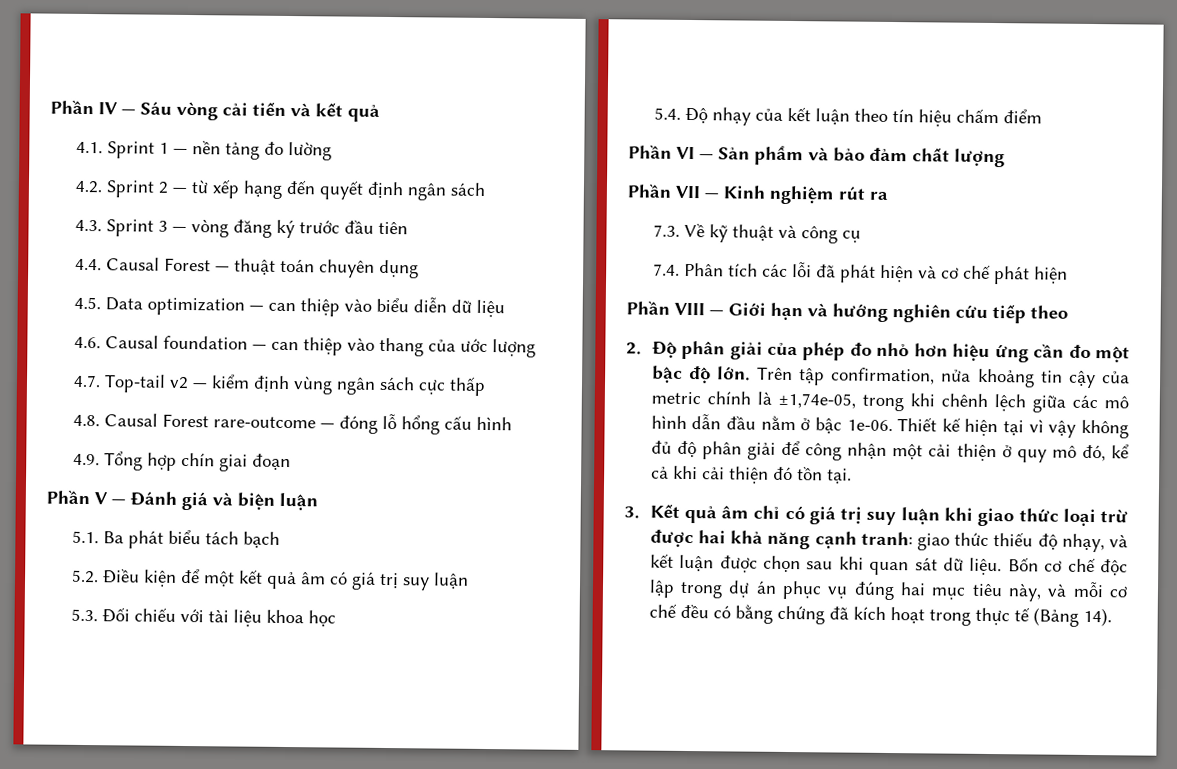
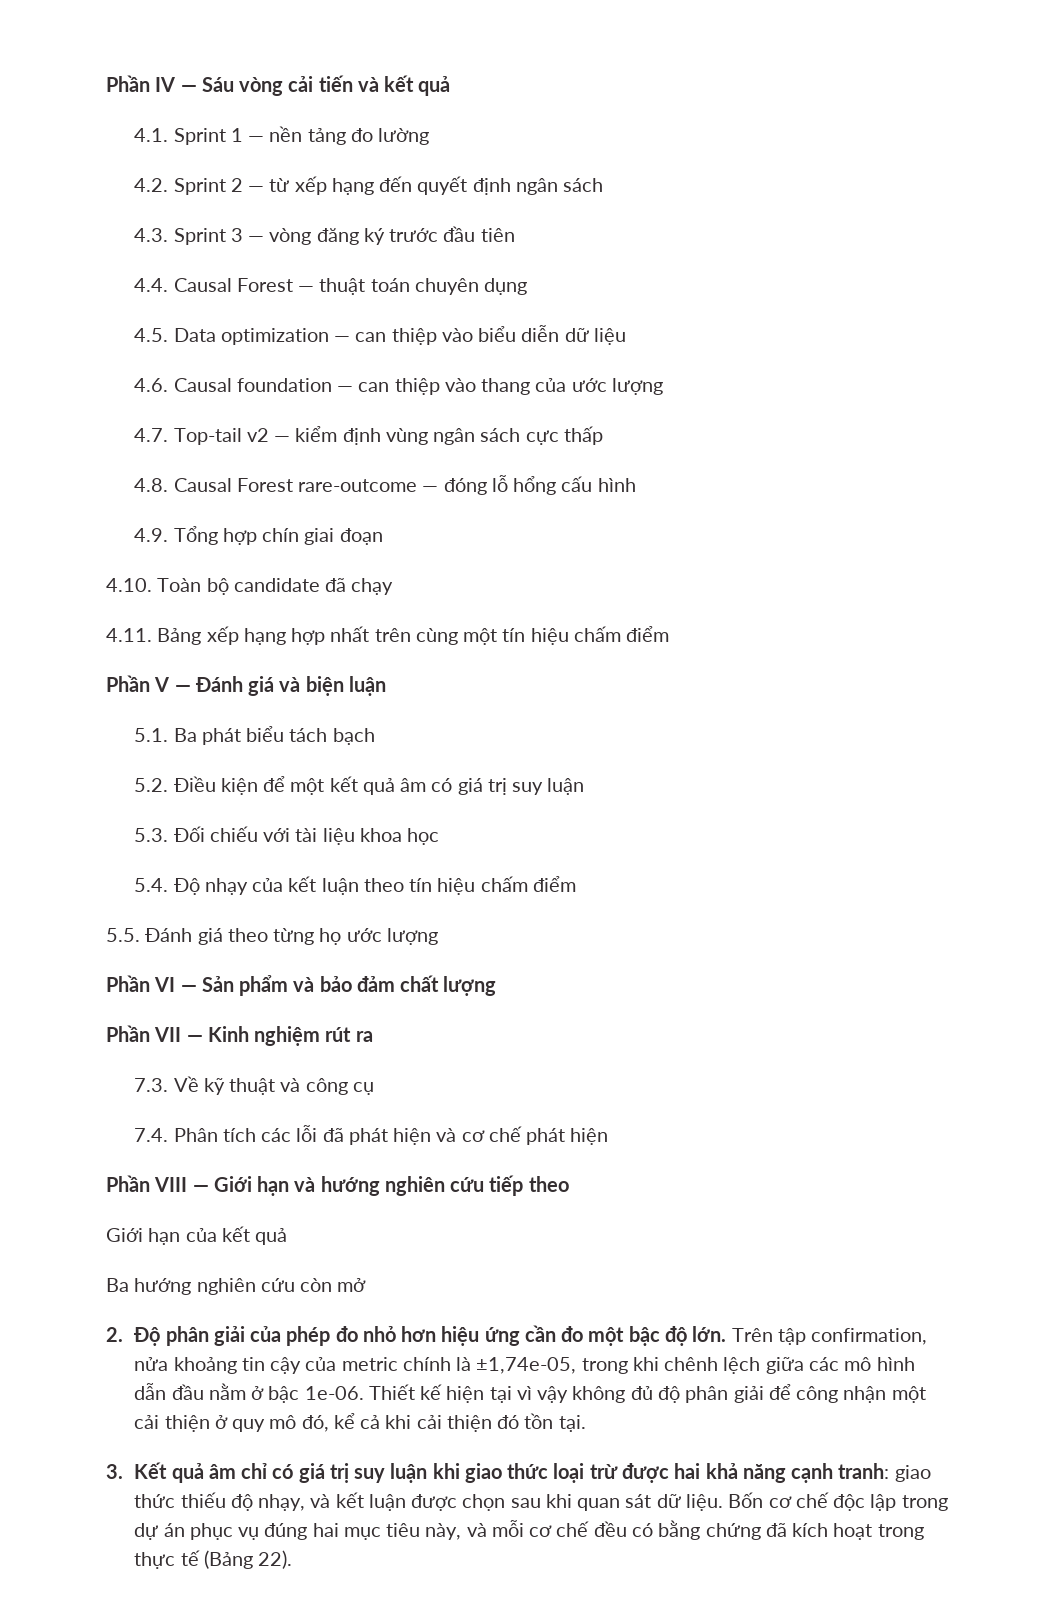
(291, 462) none -> [106,578,394,595] [106,626,670,645] // 4.10. Toàn bộ candidate đã chạy // 4.11. Bảng xếp hạng hợp nhất trên cùng một tín hiệu chấm điểm
(1042, 116) none -> [106,928,438,945] // 5.5. Đánh giá theo từng họ ước lượng
(1068, 312) none -> [106,1226,288,1245] [106,1278,367,1295] // Giới hạn của kết quả // Ba hướng nghiên cứu còn mở
[1082,607,1112,627] 14). -> [258,1550,293,1569] 22).

